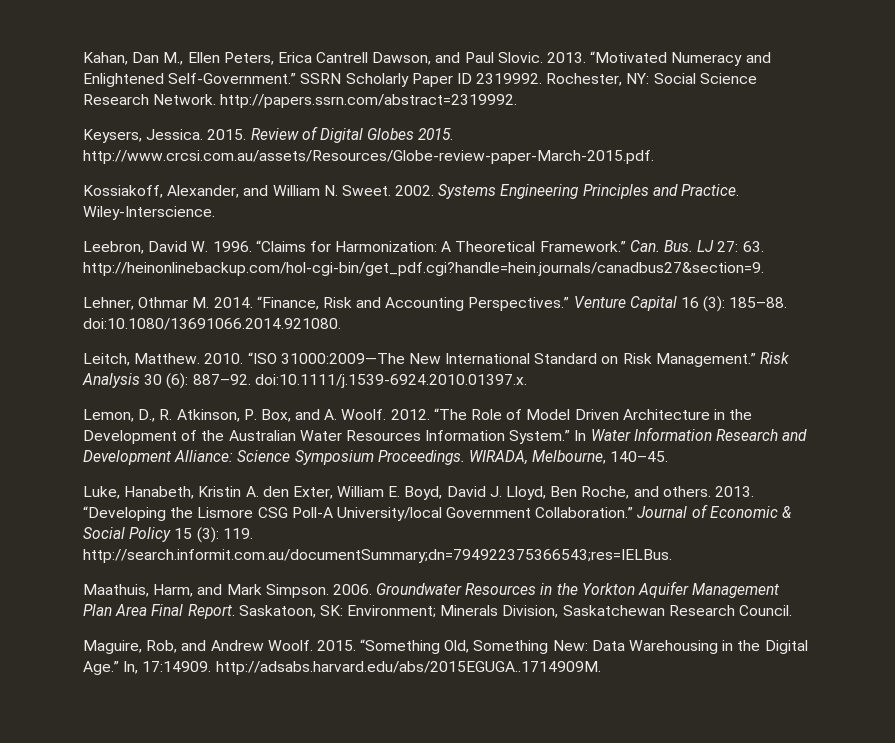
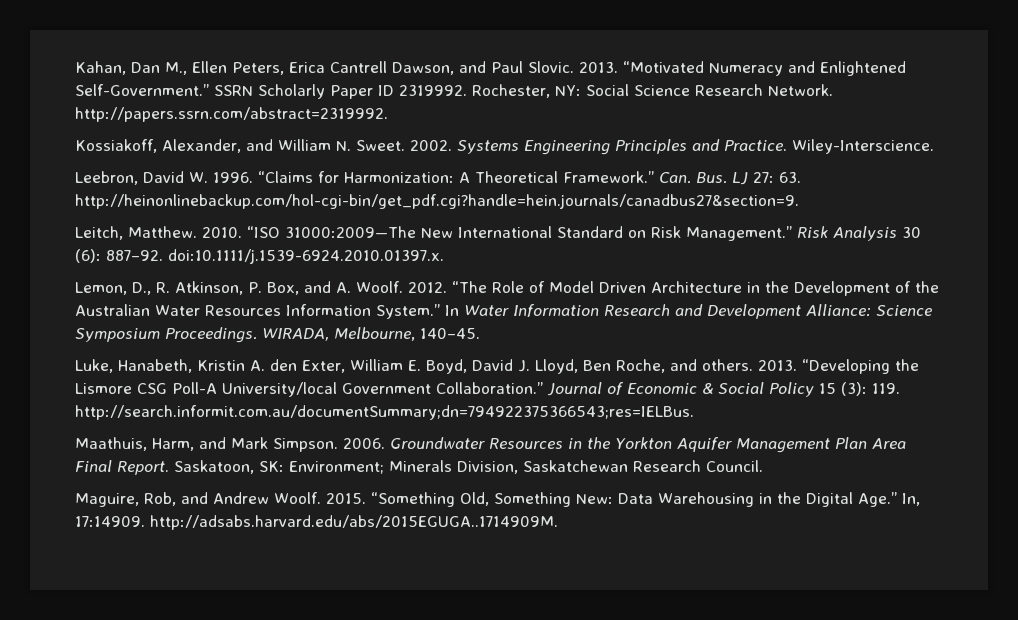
[83,126,454,143] [83,150,654,164] // Keysers, Jessica. 2015. Review of Digital Globes 2015. http://www.crcsi.com.au/assets/Resources/Globe-review-paper-March-2015.pdf. -> (388, 114) none
[83,296,788,312] [83,318,341,330] // Lehner, Othmar M. 2014. “Finance, Risk and Accounting Perspectives.” Venture Capital 16 (3): 185–88. doi:10.1080/13691066.2014.921080. -> (799, 201) none

